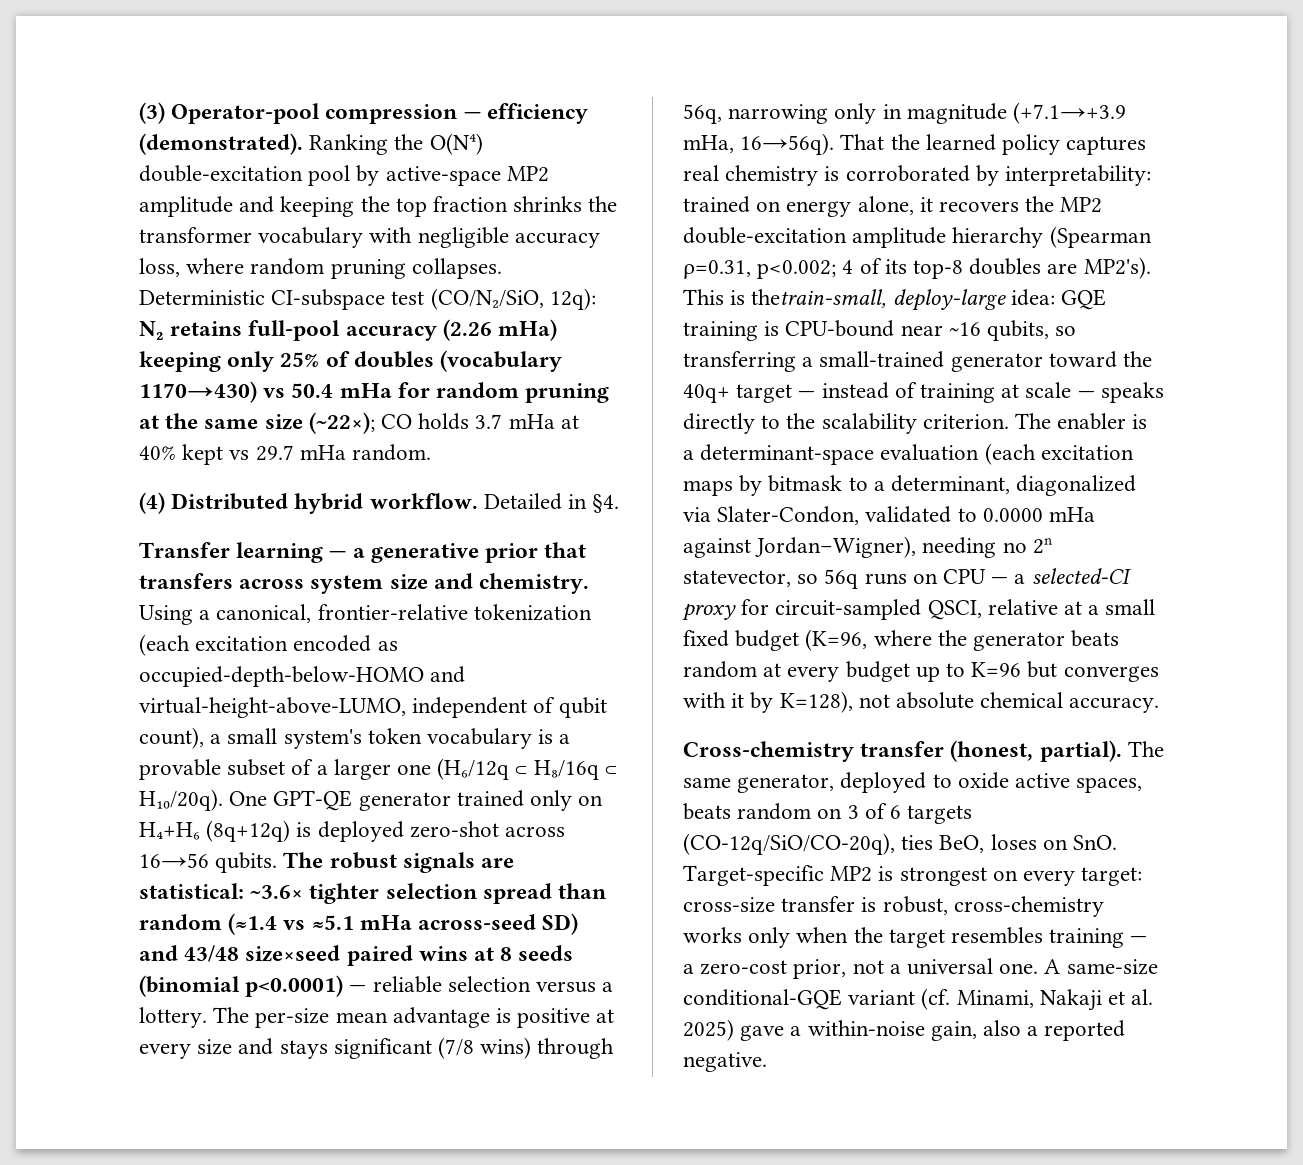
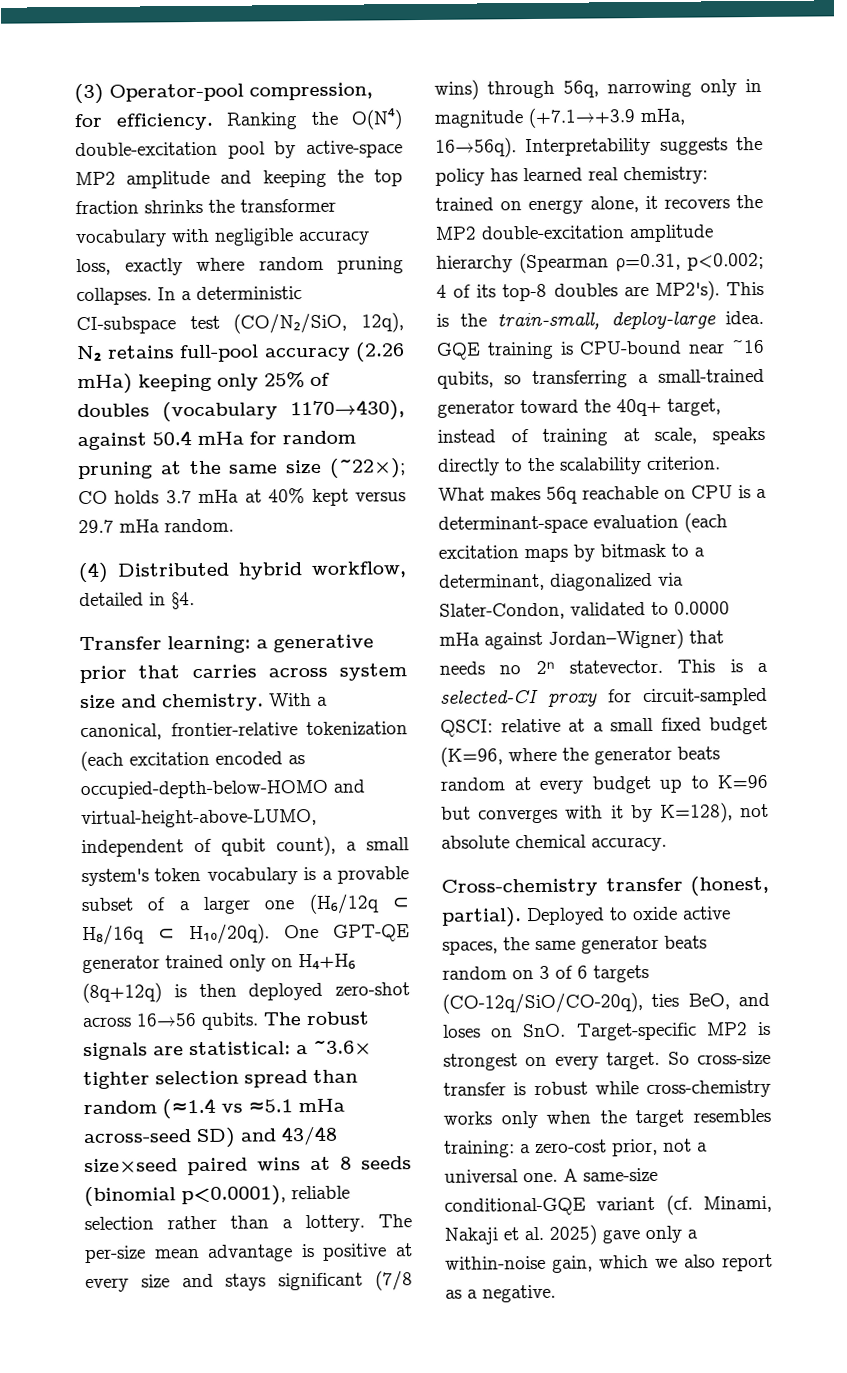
[325,103,588,124] [139,133,303,155] compression — efficiency (demonstrated). -> [249,82,373,101] [74,112,214,131] compression, for efficiency.
(180, 267) none -> [124,258,183,276] exactly
[139,290,265,305] Deterministic -> [157,286,302,301] In a deterministic
[549,288,596,310] 12q): -> [361,312,405,333] 12q),
[139,381,286,403] 1170→430) vs -> [290,399,405,422] [77,432,147,451] 1170→430), against
[229,450,250,460] vs -> [355,491,406,502] versus
[369,493,562,510] workflow. Detailed -> [311,561,407,578] [79,592,144,607] workflow, detailed
[236,542,347,563] learning — -> [167,635,251,654] learning:
[139,573,233,589] transfers -> [191,664,257,679] carries
[139,605,193,625] Using -> [269,693,312,707] With
(312, 829) none -> [198,983,237,998] then
(244, 891) none -> [296,1045,308,1055] a
[245,975,597,997] p<0.0001) — reliable selection versus -> [181,1185,350,1207] [84,1215,269,1231] p<0.0001), reliable selection rather than
[840,134,1147,155] [683,165,1152,186] That the learned policy captures real chemistry is corroborated by interpretability: -> [525,136,763,157] [435,166,708,186] Interpretability suggests the policy has learned real chemistry:
[751,289,1055,311] thetrain-small, deploy-large idea: -> [459,310,764,331] the train-small, deploy-large idea.
[736,384,816,403] target — -> [667,398,721,416] target,
[1025,382,1095,398] scale — -> [654,427,698,444] scale,
[1015,413,1127,430] The enabler -> [438,485,733,504] What makes 56q reachable on CPU
[755,536,1052,558] [683,569,1009,589] Jordan–Wigner), needing no 2ⁿ statevector, so 56q runs on CPU — -> [548,628,724,650] [439,659,743,675] Jordan–Wigner) that needs no 2ⁿ statevector. This is
[927,600,982,620] QSCI, -> [440,719,493,737] QSCI:
[1127,741,1164,757] [683,772,927,793] The same generator, deployed -> [526,907,605,926] Deployed
(1143, 785) none -> [503,935,659,954] the same generator
(985, 844) none -> [738,992,770,1007] and
[1081,867,1143,886] target: -> [606,1051,690,1070] target. So
[882,896,948,915] robust, -> [533,1081,639,1096] robust while
[1049,928,1148,948] training — -> [444,1140,515,1158] training:
(785, 1033) none -> [645,1225,682,1244] only
[983,1020,1126,1041] also a reported -> [599,1253,773,1272] [445,1289,478,1299] which we also report as a

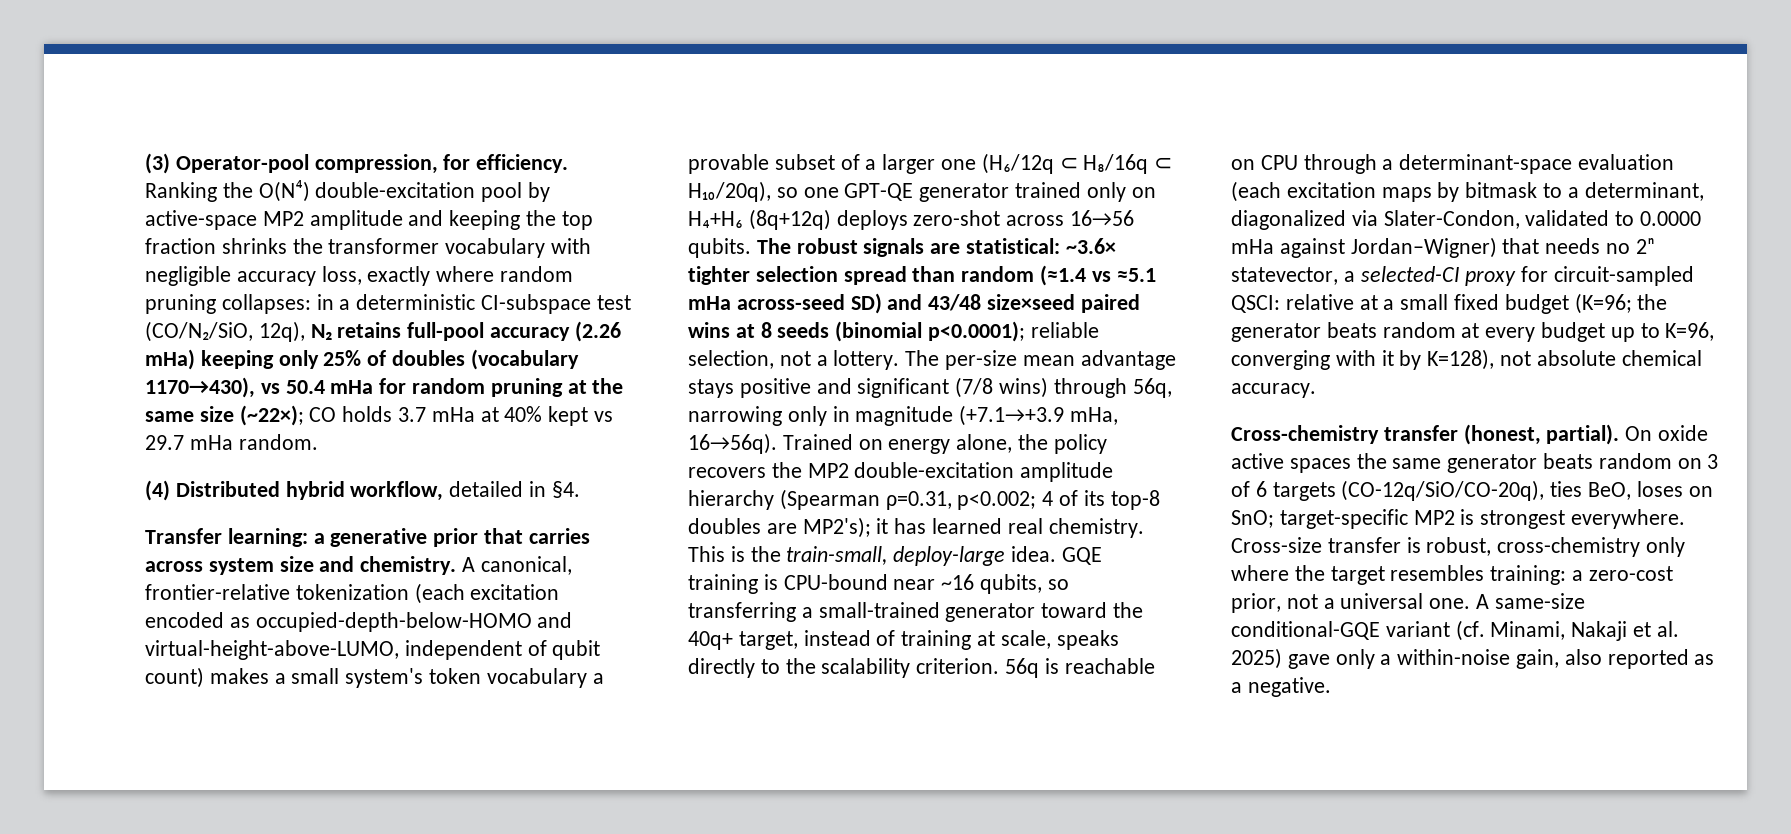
[76,287,176,306] collapses. In -> [221,294,334,314] collapses: in
[77,432,147,451] against -> [260,383,280,394] vs
[355,491,406,502] versus -> [594,411,614,422] vs
[269,693,328,707] With a -> [462,557,476,572] A
[276,835,336,857] count), -> [145,667,269,688] count) makes
[303,866,317,881] is -> (587, 678) none
[189,923,319,945] H₁₀/20q). One -> [688,181,839,202] H₁₀/20q), so one
[173,982,324,1001] is then deployed -> [836,210,908,230] deploys
[296,1045,308,1055] a -> (1061, 246) none
[181,1185,350,1207] [84,1215,269,1231] p<0.0001), reliable selection rather than -> [928,321,1099,342] [688,350,811,369] p<0.0001); reliable selection, not
[300,1243,413,1261] [85,1273,267,1293] is positive at every size and stays -> [688,378,852,398] stays positive and
[525,136,763,157] [435,166,708,186] [435,197,494,211] Interpretability suggests the policy has learned real chemistry: trained -> [782,434,853,450] Trained
[644,195,658,210] it -> [1018,434,1107,454] the policy
[654,280,720,301] MP2's). -> [802,517,1144,538] MP2's); it has learned real chemistry.
[438,486,578,504] What makes 56q -> [1005,658,1059,678] 56q is
[738,485,751,499] is -> [1303,154,1377,174] through
[569,659,743,674] statevector. This is -> [1231,267,1338,285] statevector,
[440,746,557,767] (K=96, where -> [1574,293,1632,314] (K=96;
[717,774,768,789] [441,806,559,824] K=96 but converges -> [1665,322,1715,341] [1231,350,1330,370] K=96, converging
[526,907,628,926] Deployed to -> [1625,426,1653,441] On
[442,940,498,955] spaces, -> [1289,458,1351,473] spaces
[738,992,770,1007] and -> (1632, 491) none
[523,1022,697,1041] SnO. Target-specific -> [1231,509,1408,529] SnO; target-specific
[525,1050,771,1070] [443,1079,771,1099] [443,1110,592,1129] on every target. So cross-size transfer is robust while cross-chemistry works only when -> [1571,509,1686,529] [1231,537,1686,557] [1231,565,1289,581] everywhere. Cross-size transfer is robust, cross-chemistry only where
[599,1253,773,1272] which we also report -> [1564,649,1689,669] also reported

